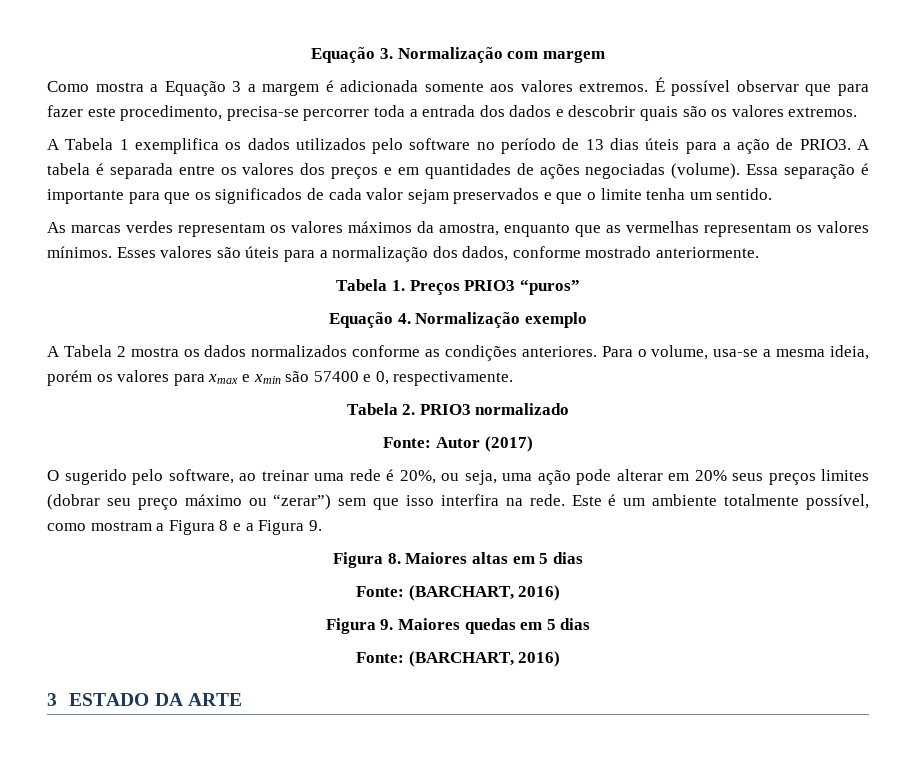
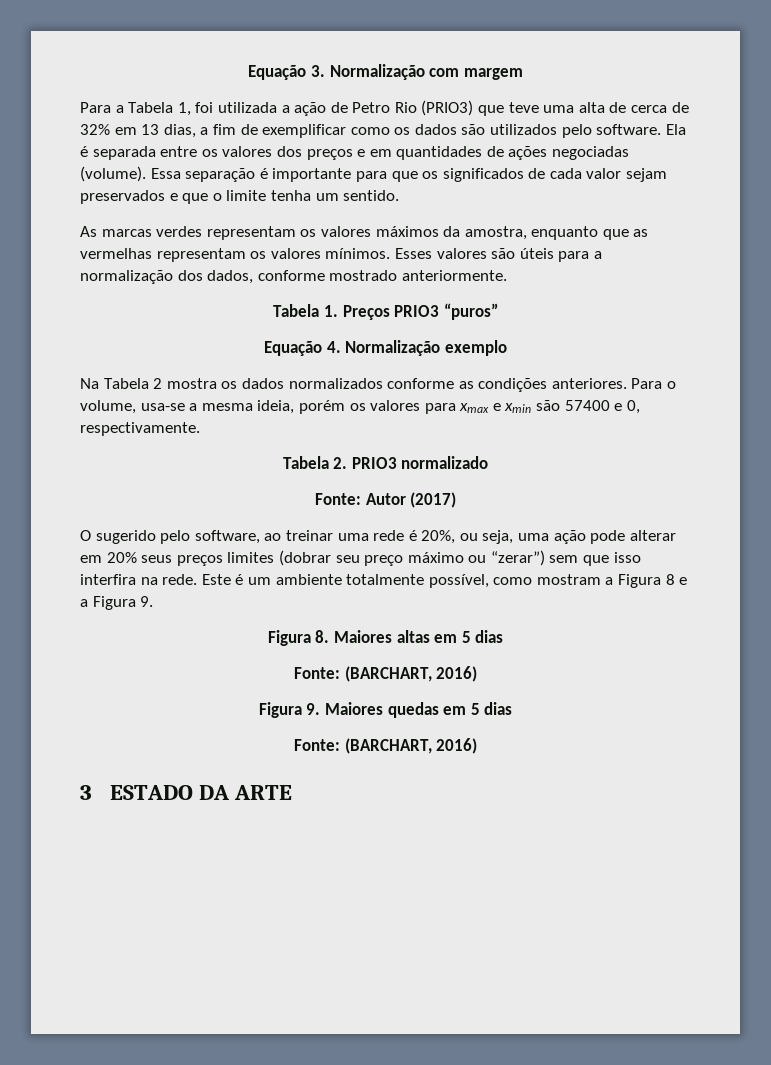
[47,77,869,96] [47,105,858,121] [47,138,870,154] [47,163,90,175] Como mostra a Equação 3 a margem é adicionada somente aos valores extremos. É possível observar que para fazer este procedimento, precisa-se percorrer toda a entrada dos dados e descobrir quais são os valores extremos. // A Tabela 1 exemplifica os dados utilizados pelo software no período de 13 dias úteis para a ação de PRIO3. A tabela -> [80,100,689,116] [80,124,686,138] Para a Tabela 1, foi utilizada a ação de Petro Rio (PRIO3) que teve uma alta de cerca de 32% em 13 dias, a fim de exemplificar como os dados são utilizados pelo software. Ela
[47,346,60,357] A -> [80,378,99,389] Na

